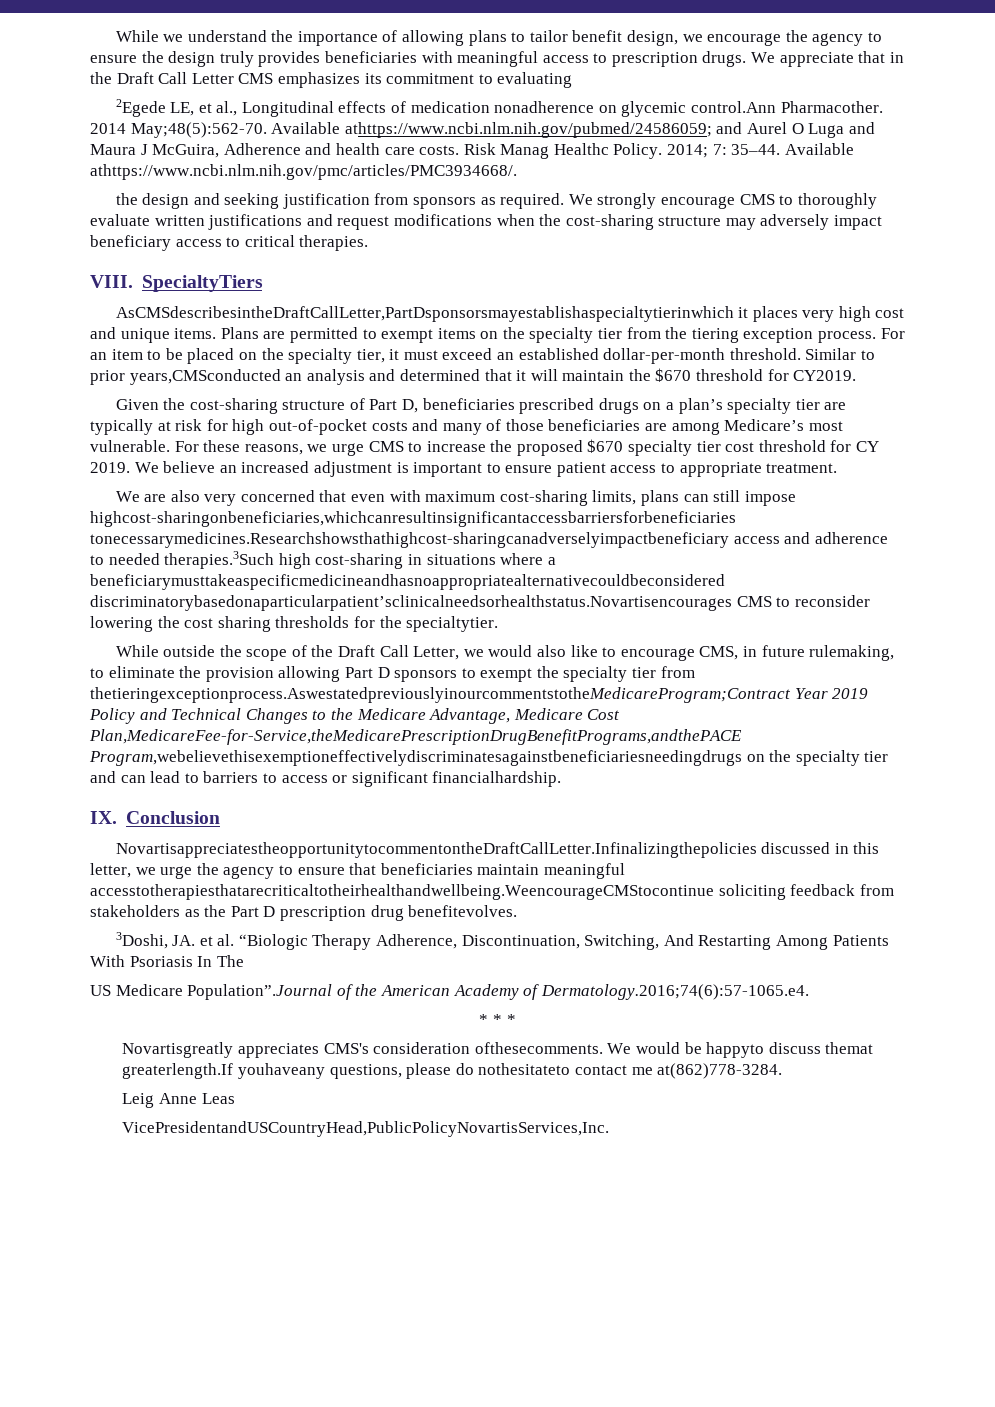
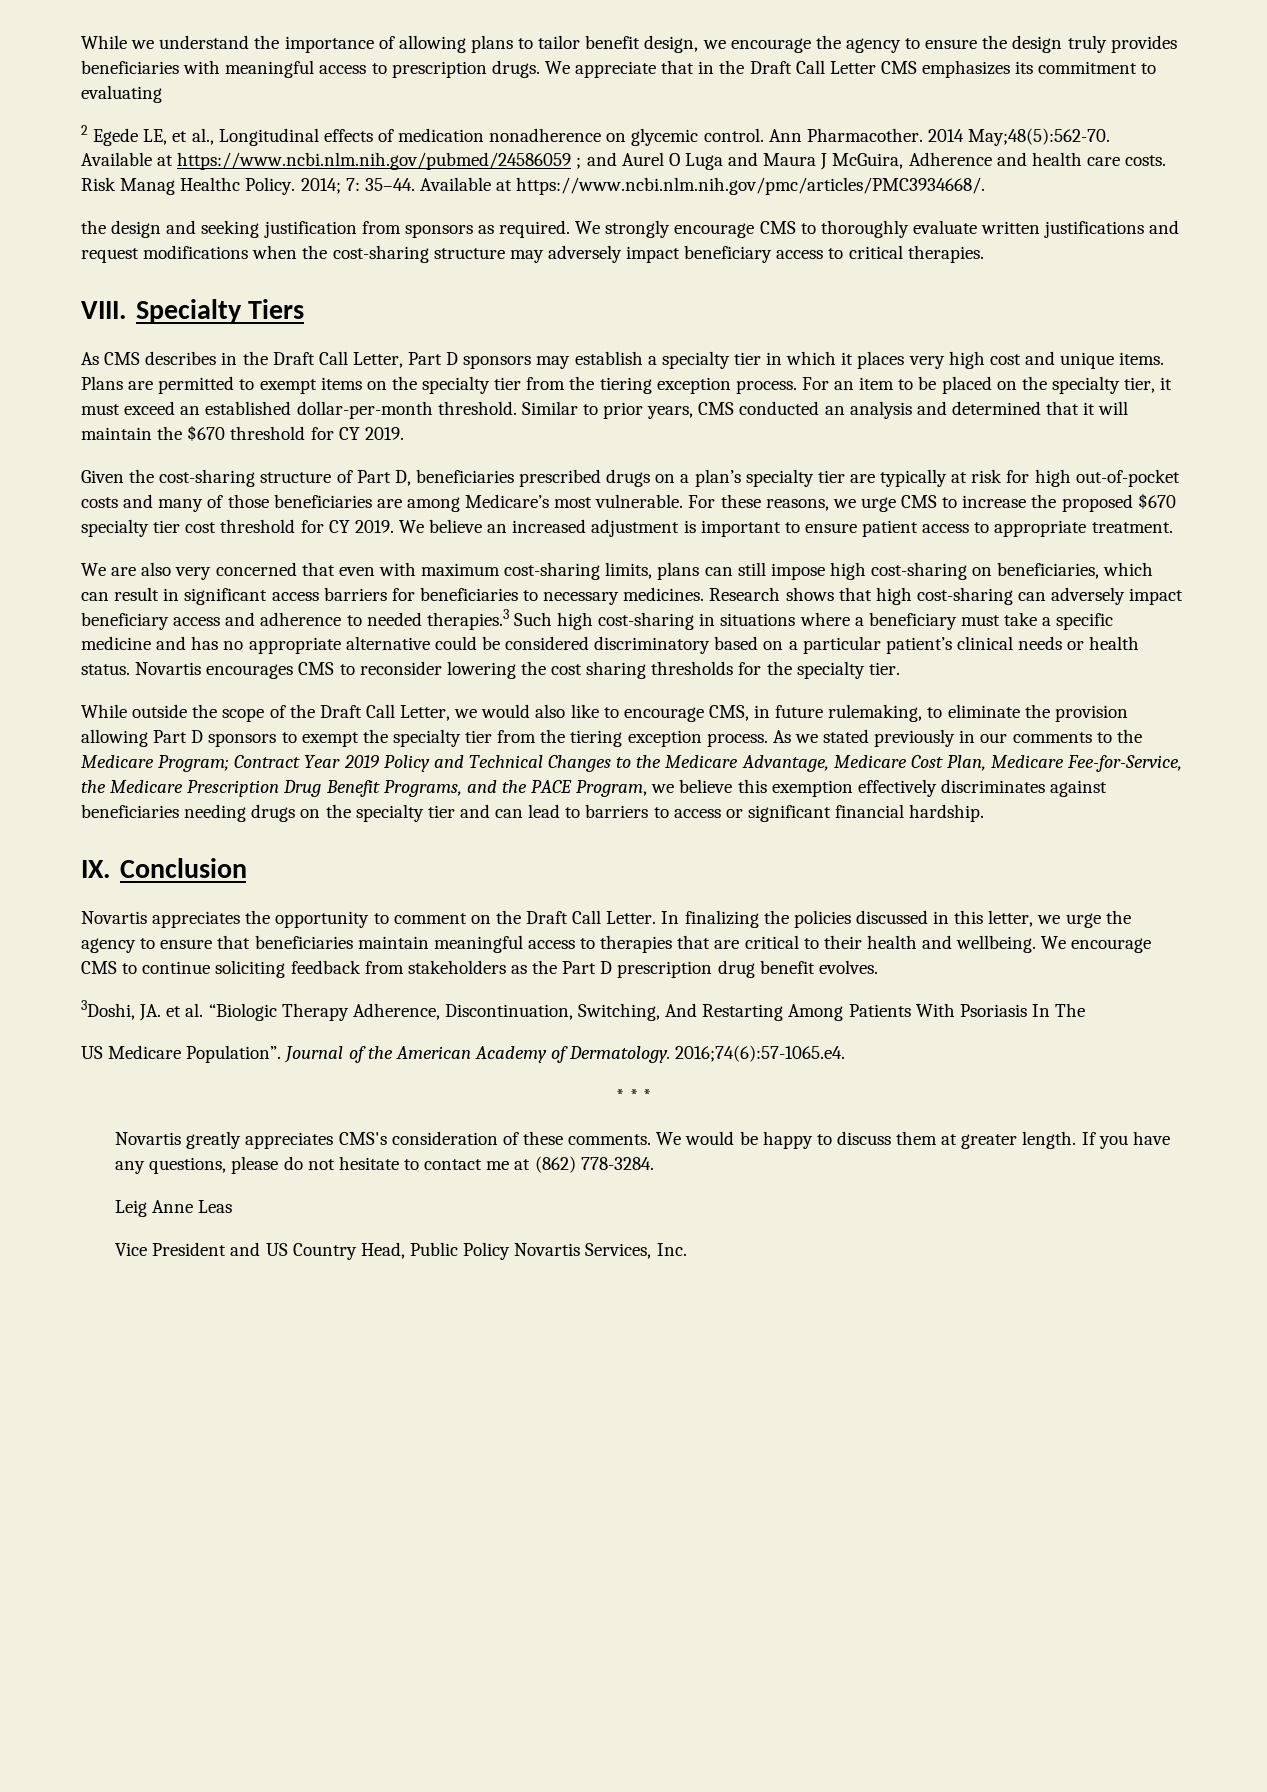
[115,99,166,117] 2Egede -> [81,125,139,146] 2 Egede
[691,101,777,113] control.Ann -> [703,128,802,142] control. Ann
[344,122,712,138] athttps://www.ncbi.nlm.nih.gov/pubmed/24586059; -> [157,152,582,170] at https://www.ncbi.nlm.nih.gov/pubmed/24586059 ;
[90,164,517,180] athttps://www.ncbi.nlm.nih.gov/pmc/articles/PMC3934668/. -> [496,177,986,195] at https://www.ncbi.nlm.nih.gov/pmc/articles/PMC3934668/.
[141,275,263,292] [115,306,734,322] SpecialtyTiers // AsCMSdescribesintheDraftCallLetter,PartDsponsorsmayestablishaspecialtytierinwhich -> [135,299,305,323] [81,351,837,369] Specialty Tiers // As CMS describes in the Draft Call Letter, Part D sponsors may establish a specialty tier in which
[129,369,281,385] years,CMSconducted -> [647,401,820,419] years, CMS conducted
[793,370,857,381] CY2019. -> [338,427,404,440] CY 2019.
[90,511,736,527] [90,532,729,548] highcost-sharingonbeneficiaries,whichcanresultinsignificantaccessbarriersforbeneficiaries tonecessarymedicines.Researchshowsthathighcost-sharingcanadverselyimpactbeneficiary -> [829,562,1154,580] [81,587,1184,605] [81,612,169,630] high cost-sharing on beneficiaries, which can result in significant access barriers for beneficiaries to necessary medicines. Research shows that high cost-sharing can adversely impact beneficiary
[164,551,275,569] therapies.3Such -> [426,609,552,630] therapies.3 Such
[90,574,725,590] [90,595,732,611] beneficiarymusttakeaspecificmedicineandhasnoappropriatealternativecouldbeconsidered discriminatorybasedonaparticularpatient’sclinicalneedsorhealthstatus.Novartisencourages -> [868,612,1114,630] [81,636,1140,654] [81,662,294,679] beneficiary must take a specific medicine and has no appropriate alternative could be considered discriminatory based on a particular patient’s clinical needs or health status. Novartis encourages
[406,616,499,632] specialtytier. -> [796,661,900,679] specialty tier.
[90,687,791,703] thetieringexceptionprocess.AswestatedpreviouslyinourcommentstotheMedicareProgram;Contract -> [540,729,1142,747] [81,755,301,772] the tiering exception process. As we stated previously in our comments to the Medicare Program; Contract
[89,729,742,745] [89,750,742,766] Plan,MedicareFee-for-Service,theMedicarePrescriptionDrugBenefitPrograms,andthePACE Program,webelievethisexemptioneffectivelydiscriminatesagainstbeneficiariesneedingdrugs -> [946,755,1183,772] [81,779,1108,797] [81,804,296,822] Plan, Medicare Fee-for-Service, the Medicare Prescription Drug Benefit Programs, and the PACE Program, we believe this exemption effectively discriminates against beneficiaries needing drugs
[432,771,562,787] financialhardship. -> [835,804,985,822] financial hardship.
[115,842,757,858] NovartisappreciatestheopportunitytocommentontheDraftCallLetter.Infinalizingthepolicies -> [81,910,851,928] Novartis appreciates the opportunity to comment on the Draft Call Letter. In finalizing the policies
[90,884,714,900] accesstotherapiesthatarecriticaltotheirhealthandwellbeing.WeencourageCMStocontinue -> [527,935,1152,953] [81,961,211,974] access to therapies that are critical to their health and wellbeing. We encourage CMS to continue
[408,905,518,917] benefitevolves. -> [759,960,878,974] benefit evolves.
[187,984,333,1000] Population”.Journal -> [186,1045,344,1063] Population”. Journal
[540,984,809,1000] Dermatology.2016;74(6):57-1065.e4. -> [569,1045,846,1063] Dermatology. 2016;74(6):57-1065.e4.
[122,1042,234,1058] Novartisgreatly -> [115,1131,242,1149] Novartis greatly
[474,1042,874,1058] [122,1063,783,1079] [122,1093,235,1108] [122,1121,610,1137] ofthesecomments. We would be happyto discuss themat greaterlength.If youhaveany questions, please do nothesitateto contact me at(862)778-3284. // Leig Anne Leas // VicePresidentandUSCountryHead,PublicPolicyNovartisServices,Inc. -> [502,1131,1170,1149] [115,1156,654,1174] [115,1200,233,1217] [115,1242,687,1260] of these comments. We would be happy to discuss them at greater length. If you have any questions, please do not hesitate to contact me at (862) 778-3284. // Leig Anne Leas // Vice President and US Country Head, Public Policy Novartis Services, Inc.

